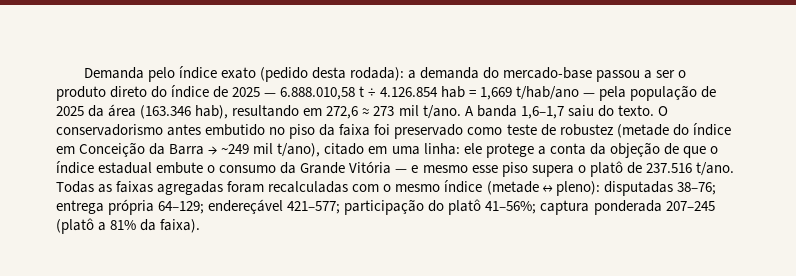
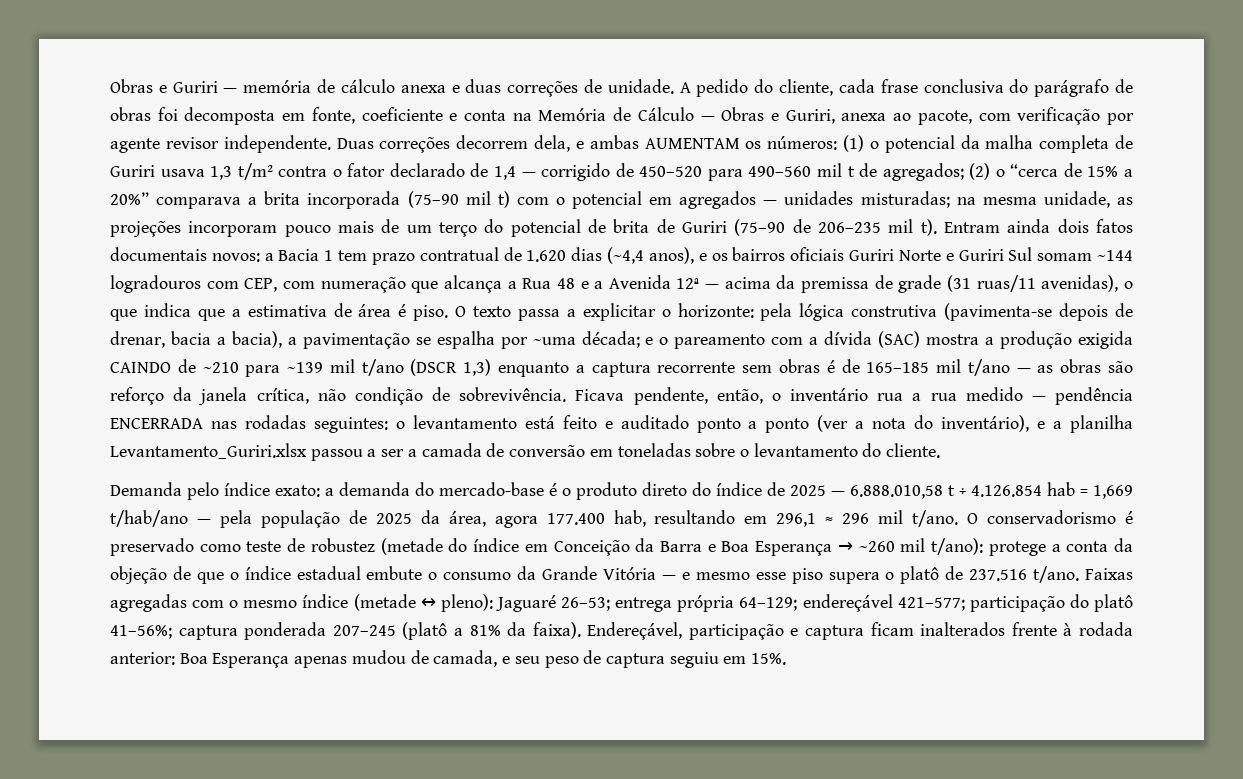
[83,66,405,82] Demanda pelo índice exato (pedido desta rodada): -> [110,79,1134,97] [110,107,1134,125] [110,135,1134,153] [110,163,1133,181] [110,191,1133,209] [110,219,1134,237] [110,247,1134,265] [110,275,1134,293] [110,303,1134,321] [110,331,1134,349] [110,359,1133,377] [110,387,1133,405] [110,415,1134,433] [110,443,941,461] [110,482,320,500] Obras e Guriri — memória de cálculo anexa e duas correções de unidade. A pedido do cliente, cada frase conclusiva do parágrafo de obras foi decomposta em fonte, coeficiente e conta na Memória de Cálculo — Obras e Guriri, anexa ao pacote, com verificação por agente revisor independente. Duas correções decorrem dela, e ambas AUMENTAM os números: (1) o potencial da malha completa de Guriri usava 1,3 t/m² contra o fator declarado de 1,4 — corrigido de 450–520 para 490–560 mil t de agregados; (2) o “cerca de 15% a 20%” comparava a brita incorporada (75–90 mil t) com o potencial em agregados — unidades misturadas; na mesma unidade, as projeções incorporam pouco mais de um terço do potencial de brita de Guriri (75–90 de 206–235 mil t). Entram ainda dois fatos documentais novos: a Bacia 1 tem prazo contratual de 1.620 dias (~4,4 anos), e os bairros oficiais Guriri Norte e Guriri Sul somam ~144 logradouros com CEP, com numeração que alcança a Rua 48 e a Avenida 12ª — acima da premissa de grade (31 ruas/11 avenidas), o que indica que a estimativa de área é piso. O texto passa a explicitar o horizonte: pela lógica construtiva (pavimenta-se depois de drenar, bacia a bacia), a pavimentação se espalha por ~uma década; e o pareamento com a dívida (SAC) mostra a produção exigida CAINDO de ~210 para ~139 mil t/ano (DSCR 1,3) enquanto a captura recorrente sem obras é de 165–185 mil t/ano — as obras são reforço da janela crítica, não condição de sobrevivência. Ficava pendente, então, o inventário rua a rua medido — pendência ENCERRADA nas rodadas seguintes: o levantamento está feito e auditado ponto a ponto (ver a nota do inventário), e a planilha Levantamento_Guriri.xlsx passou a ser a camada de conversão em toneladas sobre o levantamento do cliente. // Demanda pelo índice exato:
[596,70,676,82] passou a ser -> [549,483,557,496] é
[108,104,668,119] [56,124,391,139] área (163.346 hab), resultando em 272,6 ≈ 273 mil t/ano. A banda 1,6–1,7 saiu do texto. O conservadorismo antes embutido no piso da faixa foi -> [448,510,1134,528] área, agora 177.400 hab, resultando em 296,1 ≈ 296 mil t/ano. O conservadorismo é
[208,143,482,157] → ~249 mil t/ano), citado em uma linha: ele -> [707,538,984,556] e Boa Esperança → ~260 mil t/ano):
[56,181,349,195] Todas as faixas agregadas foram recalculadas -> [1085,568,1133,580] [110,594,187,612] Faixas agregadas
[603,181,716,196] disputadas 38–76; -> [495,595,611,612] Jaguaré 26–53;
(201, 226) none -> [587,622,1133,640] [110,650,787,668] Endereçável, participação e captura ficam inalterados frente à rodada anterior: Boa Esperança apenas mudou de camada, e seu peso de captura seguiu em 15%.

